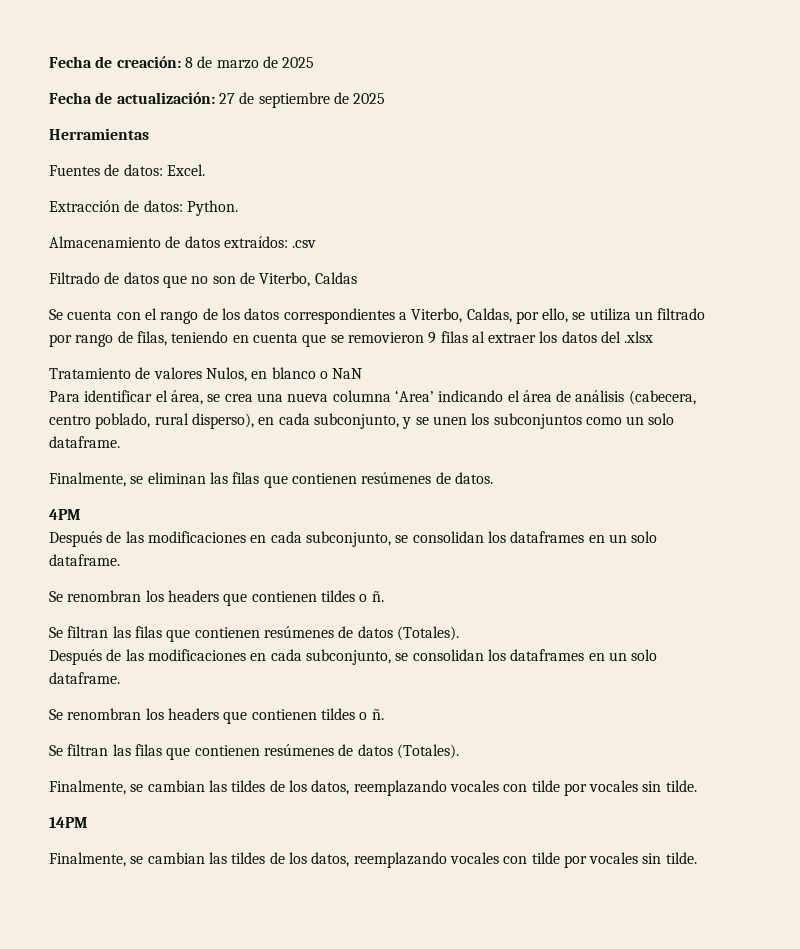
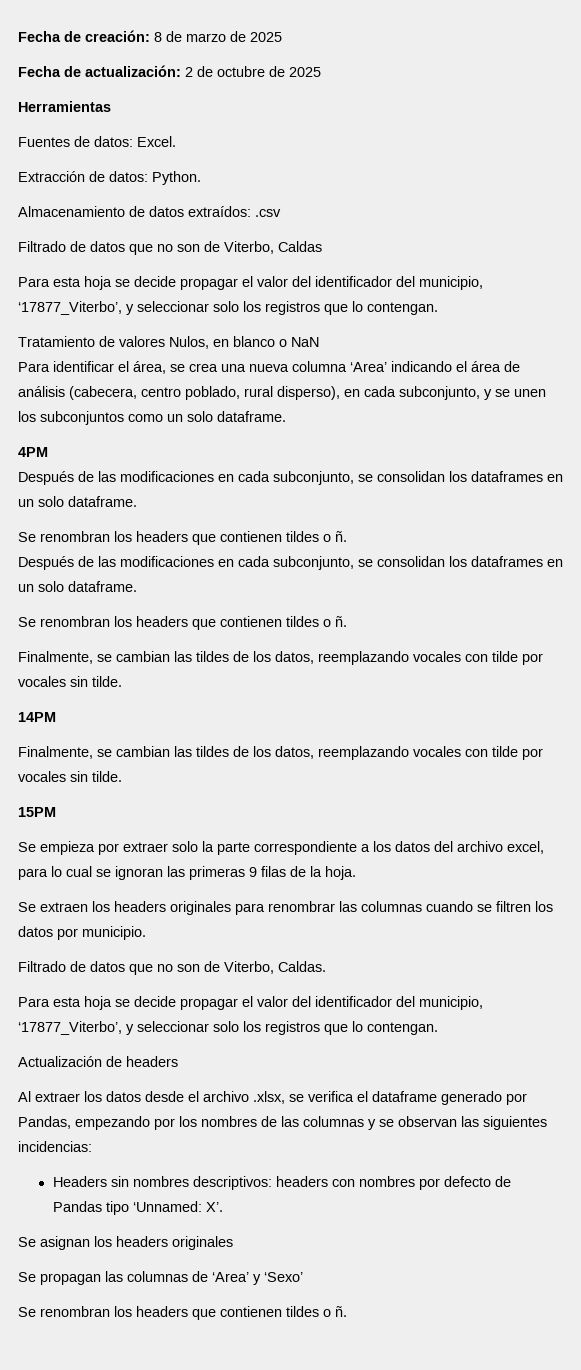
[218,92,330,108] 27 de septiembre -> [185,66,265,77] 2 de octubre
[49,308,706,324] [49,331,654,347] Se cuenta con el rango de los datos correspondientes a Viterbo, Caldas, por ello, se utiliza un filtrado por rango de filas, teniendo en cuenta que se removieron 9 filas al extraer los datos del .xlsx -> [18,276,483,290] [18,301,438,315] Para esta hoja se decide propagar el valor del identificador del municipio, ‘17877_Viterbo’, y seleccionar solo los registros que lo contengan.
[49,472,493,488] // Finalmente, se eliminan las filas que contienen resúmenes de datos. -> (286, 416) none
[49,626,459,642] // Se filtran las filas que contienen resúmenes de datos (Totales). -> (347, 536) none
[49,744,459,760] // Se filtran las filas que contienen resúmenes de datos (Totales). -> (347, 621) none
(697, 858) none -> [18,807,56,817] [18,841,544,855] [18,866,356,880] [18,901,553,915] [18,926,146,940] [18,961,326,975] [18,996,483,1010] [18,1021,438,1035] [18,1056,178,1067] [18,1091,527,1105] [18,1116,547,1130] [18,1141,92,1152] [52,1176,511,1190] [52,1201,223,1215] [18,1236,233,1250] [18,1271,303,1285] [18,1306,347,1320] // 15PM // Se empieza por extraer solo la parte correspondiente a los datos del archivo excel, para lo cual se ignoran las primeras 9 filas de la hoja. // Se extraen los headers originales para renombrar las columnas cuando se filtren los datos por municipio. // Filtrado de datos que no son de Viterbo, Caldas. // Para esta hoja se decide propagar el valor del identificador del municipio, ‘17877_Viterbo’, y seleccionar solo los registros que lo contengan. // Actualización de headers // Al extraer los datos desde el archivo .xlsx, se verifica el dataframe generado por Pandas, empezando por los nombres de las columnas y se observan las siguientes incidencias: // Headers sin nombres descriptivos: headers con nombres por defecto de Pandas tipo ‘Unnamed: X’. // Se asignan los headers originales // Se propagan las columnas de ‘Area’ y ‘Sexo’ // Se renombran los headers que contienen tildes o ñ.

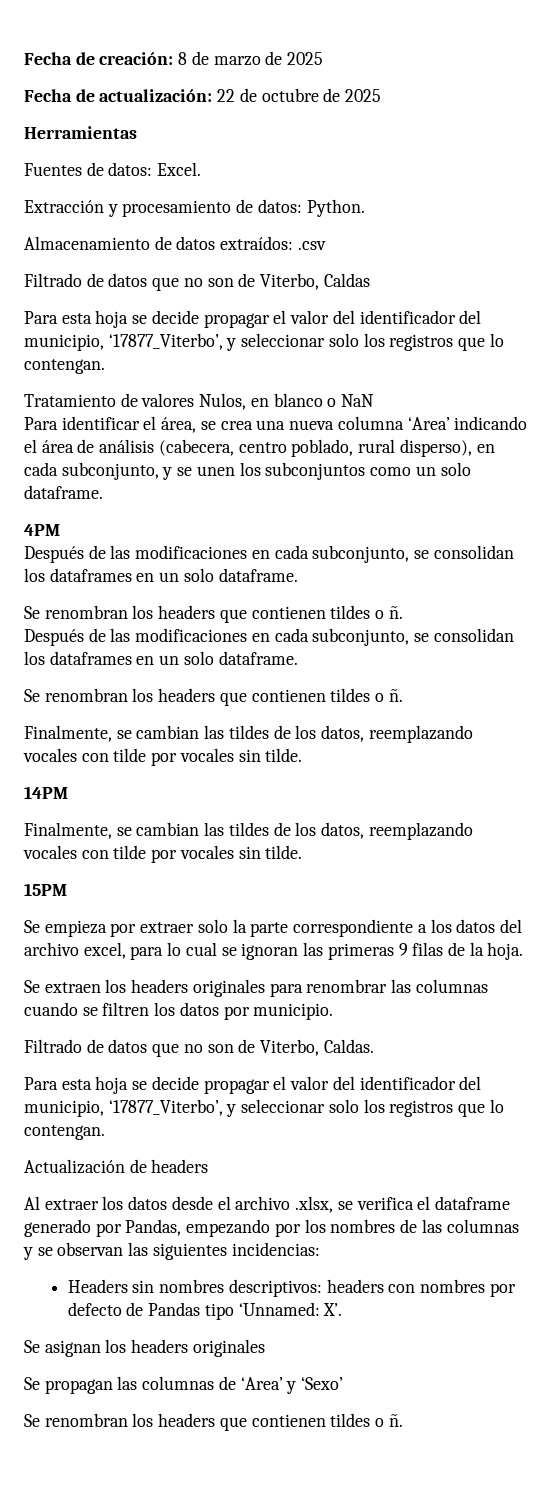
[185,67,193,77] 2 -> [217,89,236,102] 22
(85, 176) none -> [107,200,232,217] y procesamiento

